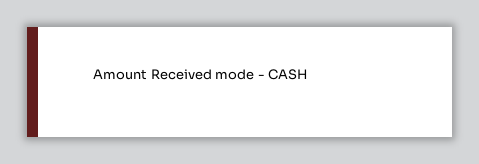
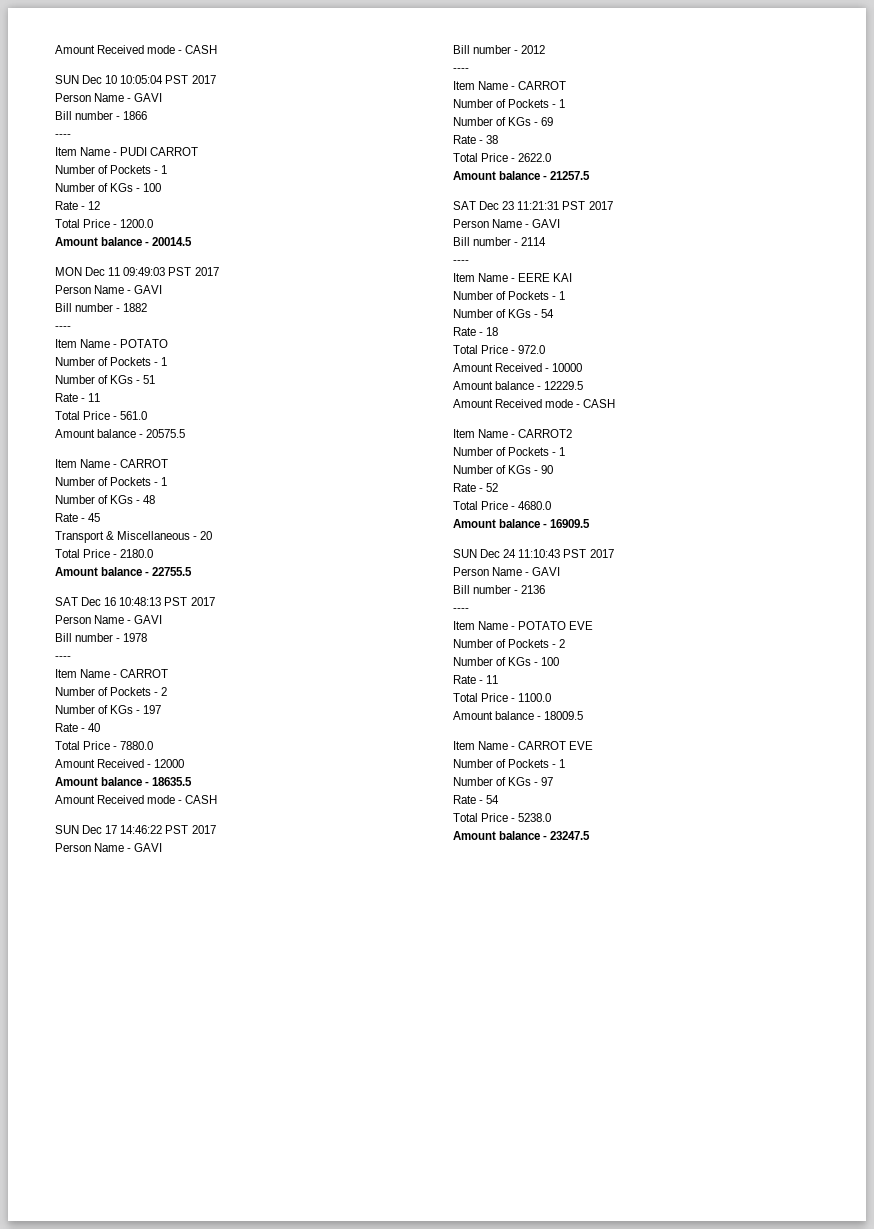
[93,69,308,80] Amount Received mode - CASH -> [55,45,218,54] [55,75,216,84] [55,93,163,102] [55,111,148,120] [55,134,71,138] [55,147,199,156] [55,165,168,174] [55,183,162,192] [55,201,101,210] [55,219,154,228] [55,237,193,246] [55,267,219,276] [55,285,163,294] [55,303,148,312] [55,326,71,330] [55,339,169,348] [55,357,168,366] [55,375,156,384] [55,393,101,402] [55,411,148,420] [55,429,186,438] [55,459,169,468] [55,477,168,486] [55,495,156,504] [55,513,101,522] [55,531,213,543] [55,549,154,558] [55,567,193,576] [55,597,215,606] [55,615,163,624] [55,633,148,642] [55,656,71,660] [55,669,169,678] [55,687,168,696] [55,705,162,714] [55,723,101,732] [55,741,154,750] [55,759,185,768] [55,777,193,786] [55,795,218,804] [55,825,216,834] [55,843,163,852] [453,45,546,54] [453,68,469,72] [453,81,567,90] [453,99,566,108] [453,117,554,126] [453,135,499,144] [453,153,552,162] [453,171,591,180] [453,201,613,210] [453,219,561,228] [453,237,547,246] [453,260,469,264] [453,273,573,282] [453,291,566,300] [453,309,555,318] [453,327,499,336] [453,345,546,354] [453,363,583,372] [453,381,584,390] [453,399,616,408] [453,429,573,438] [453,447,566,456] [453,465,554,474] [453,483,499,492] [453,501,552,510] [453,519,591,528] [453,549,614,558] [453,567,561,576] [453,585,546,594] [453,608,469,612] [453,621,594,630] [453,639,566,648] [453,657,560,666] [453,675,499,684] [453,693,552,702] [453,711,584,720] [453,741,594,750] [453,759,566,768] [453,777,554,786] [453,795,500,804] [453,813,552,822] [453,831,591,840] Amount Received mode - CASH // SUN Dec 10 10:05:04 PST 2017 // Person Name - GAVI // Bill number - 1866 // ---- // Item Name - PUDI CARROT // Number of Pockets - 1 // Number of KGs - 100 // Rate - 12 // Total Price - 1200.0 // Amount balance - 20014.5 // MON Dec 11 09:49:03 PST 2017 // Person Name - GAVI // Bill number - 1882 // ---- // Item Name - POTATO // Number of Pockets - 1 // Number of KGs - 51 // Rate - 11 // Total Price - 561.0 // Amount balance - 20575.5 // Item Name - CARROT // Number of Pockets - 1 // Number of KGs - 48 // Rate - 45 // Transport & Miscellaneous - 20 // Total Price - 2180.0 // Amount balance - 22755.5 // SAT Dec 16 10:48:13 PST 2017 // Person Name - GAVI // Bill number - 1978 // ---- // Item Name - CARROT // Number of Pockets - 2 // Number of KGs - 197 // Rate - 40 // Total Price - 7880.0 // Amount Received - 12000 // Amount balance - 18635.5 // Amount Received mode - CASH // SUN Dec 17 14:46:22 PST 2017 // Person Name - GAVI // Bill number - 2012 // ---- // Item Name - CARROT // Number of Pockets - 1 // Number of KGs - 69 // Rate - 38 // Total Price - 2622.0 // Amount balance - 21257.5 // SAT Dec 23 11:21:31 PST 2017 // Person Name - GAVI // Bill number - 2114 // ---- // Item Name - EERE KAI // Number of Pockets - 1 // Number of KGs - 54 // Rate - 18 // Total Price - 972.0 // Amount Received - 10000 // Amount balance - 12229.5 // Amount Received mode - CASH // Item Name - CARROT2 // Number of Pockets - 1 // Number of KGs - 90 // Rate - 52 // Total Price - 4680.0 // Amount balance - 16909.5 // SUN Dec 24 11:10:43 PST 2017 // Person Name - GAVI // Bill number - 2136 // ---- // Item Name - POTATO EVE // Number of Pockets - 2 // Number of KGs - 100 // Rate - 11 // Total Price - 1100.0 // Amount balance - 18009.5 // Item Name - CARROT EVE // Number of Pockets - 1 // Number of KGs - 97 // Rate - 54 // Total Price - 5238.0 // Amount balance - 23247.5

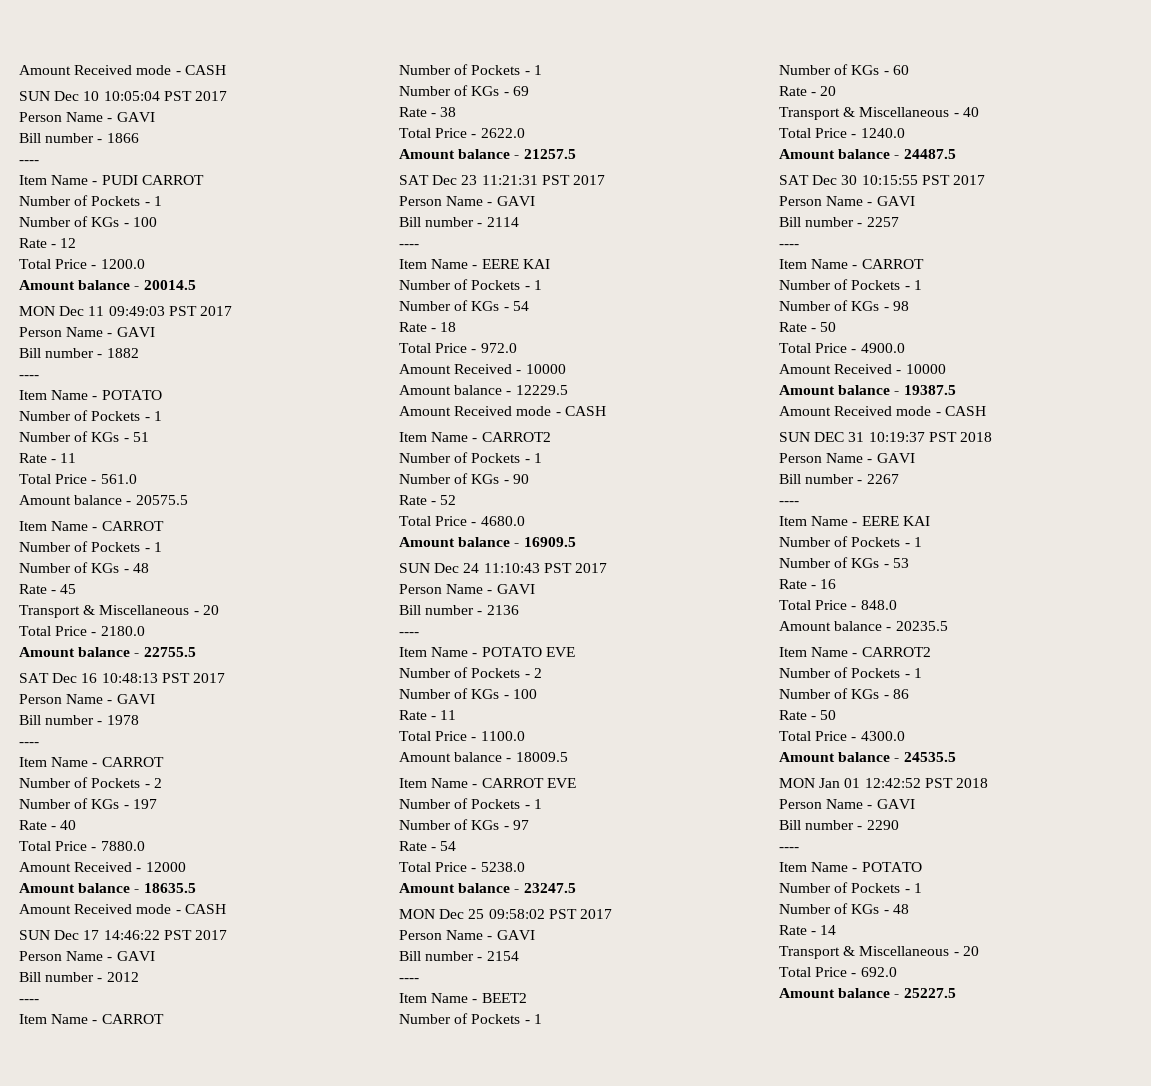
(591, 835) none -> [399,909,612,919] [399,930,535,940] [399,951,519,961] [399,978,419,982] [399,993,527,1003] [399,1013,542,1024] [779,64,909,75] [779,86,837,96] [779,107,979,120] [779,128,905,138] [779,149,956,159] [779,175,985,185] [779,196,915,206] [779,217,899,227] [779,244,799,248] [779,259,924,269] [779,279,922,290] [779,300,909,311] [779,322,837,332] [779,343,905,353] [779,364,946,374] [779,385,956,395] [779,406,986,416] [779,432,992,442] [779,453,915,463] [779,474,899,484] [779,501,799,505] [779,516,930,526] [779,536,922,547] [779,557,909,568] [779,579,837,589] [779,600,897,610] [779,621,948,631] [779,647,931,657] [779,667,922,678] [779,688,909,699] [779,710,837,720] [779,731,905,741] [779,752,956,762] [779,778,988,788] [779,799,915,809] [779,820,899,830] [779,847,799,851] [779,862,922,872] [779,882,922,893] [779,903,909,914] [779,925,837,935] [779,946,979,959] [779,967,897,977] [779,988,956,998] // MON Dec 25 09:58:02 PST 2017 // Person Name - GAVI // Bill number - 2154 // ---- // Item Name - BEET2 // Number of Pockets - 1 // Number of KGs - 60 // Rate - 20 // Transport & Miscellaneous - 40 // Total Price - 1240.0 // Amount balance - 24487.5 // SAT Dec 30 10:15:55 PST 2017 // Person Name - GAVI // Bill number - 2257 // ---- // Item Name - CARROT // Number of Pockets - 1 // Number of KGs - 98 // Rate - 50 // Total Price - 4900.0 // Amount Received - 10000 // Amount balance - 19387.5 // Amount Received mode - CASH // SUN DEC 31 10:19:37 PST 2018 // Person Name - GAVI // Bill number - 2267 // ---- // Item Name - EERE KAI // Number of Pockets - 1 // Number of KGs - 53 // Rate - 16 // Total Price - 848.0 // Amount balance - 20235.5 // Item Name - CARROT2 // Number of Pockets - 1 // Number of KGs - 86 // Rate - 50 // Total Price - 4300.0 // Amount balance - 24535.5 // MON Jan 01 12:42:52 PST 2018 // Person Name - GAVI // Bill number - 2290 // ---- // Item Name - POTATO // Number of Pockets - 1 // Number of KGs - 48 // Rate - 14 // Transport & Miscellaneous - 20 // Total Price - 692.0 // Amount balance - 25227.5

